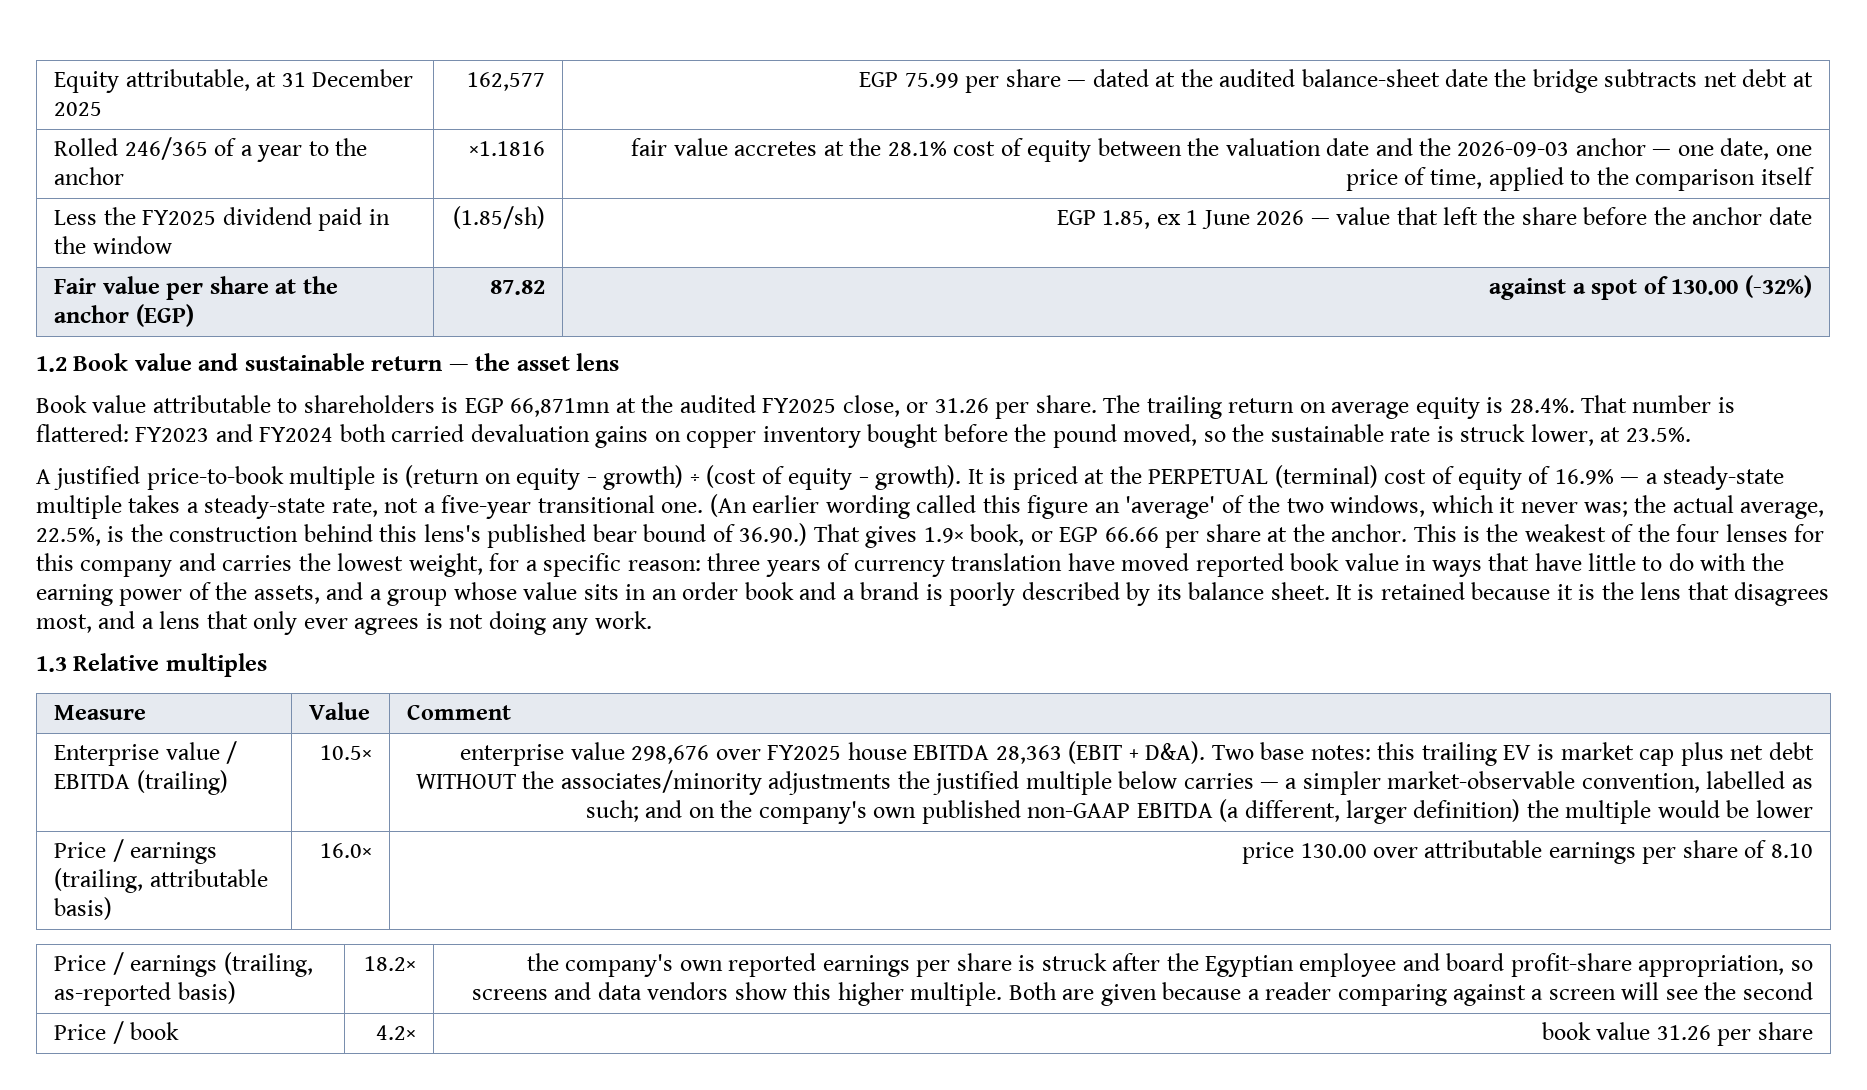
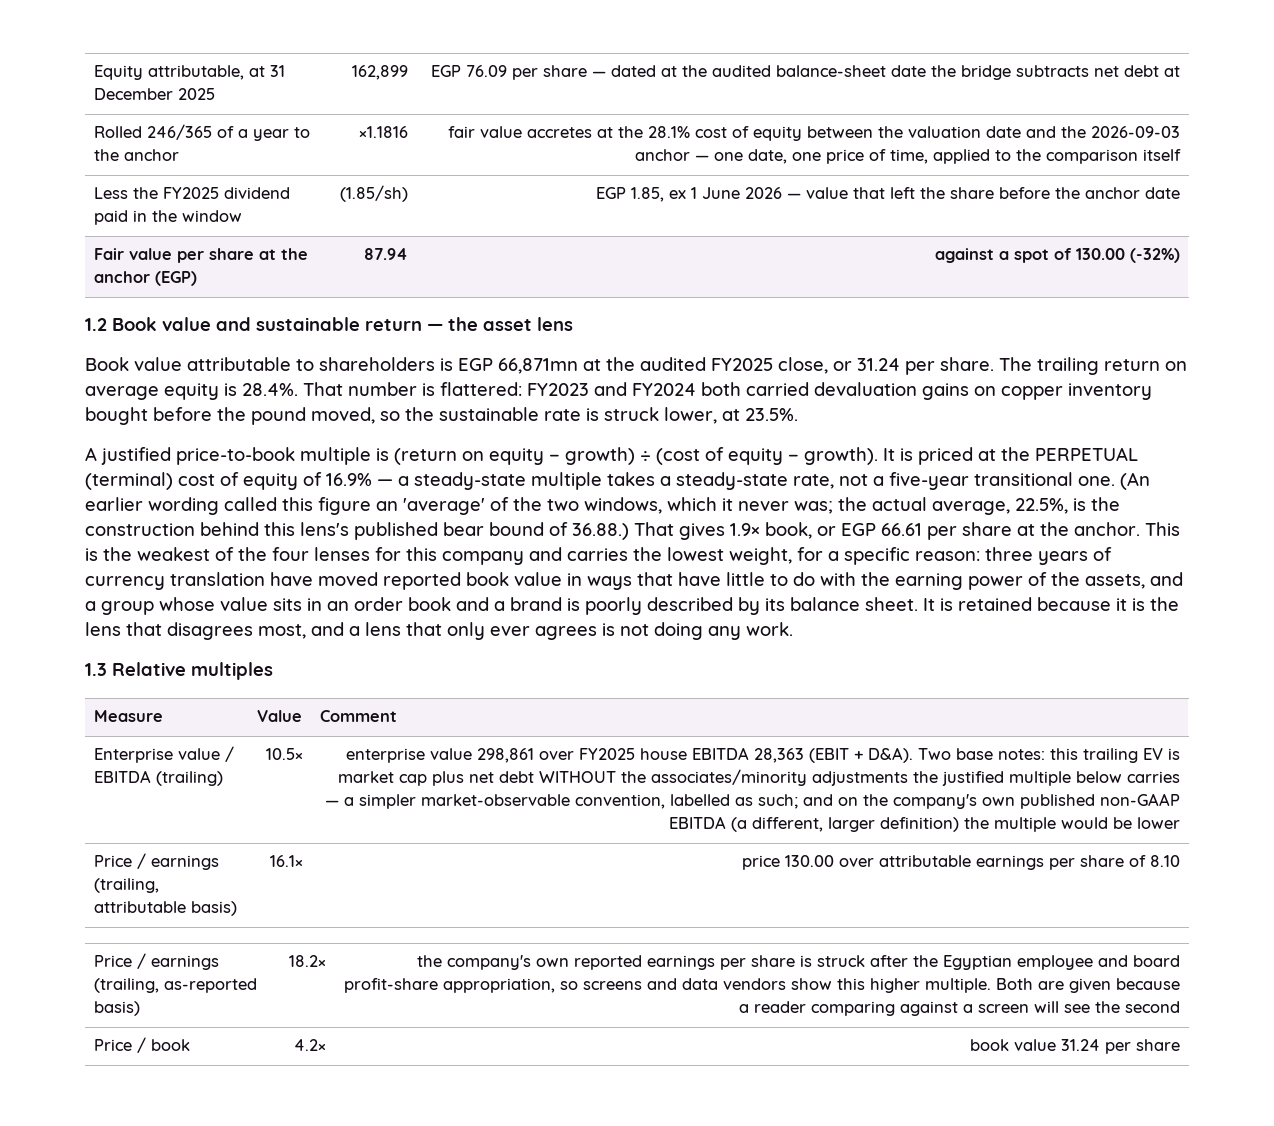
[466,72,545,91] [859,72,959,88] 162,577 | EGP 75.99 -> [352,65,409,80] [431,65,508,77] 162,899 | EGP 76.09
[489,280,545,295] 87.82 -> [364,248,409,260] 87.94
[934,398,989,413] 31.26 -> [857,358,900,371] 31.24
[739,523,808,546] 36.90.) -> [572,523,629,540] 36.88.)
[1104,527,1159,542] 66.66 -> [881,523,922,536] 66.61
[631,745,710,764] 298,676 -> [477,748,535,763] 298,861
[319,843,372,858] 16.0× -> [270,855,304,867] 16.1×
[1656,1025,1711,1040] 31.26 -> [1061,1039,1101,1051] 31.24

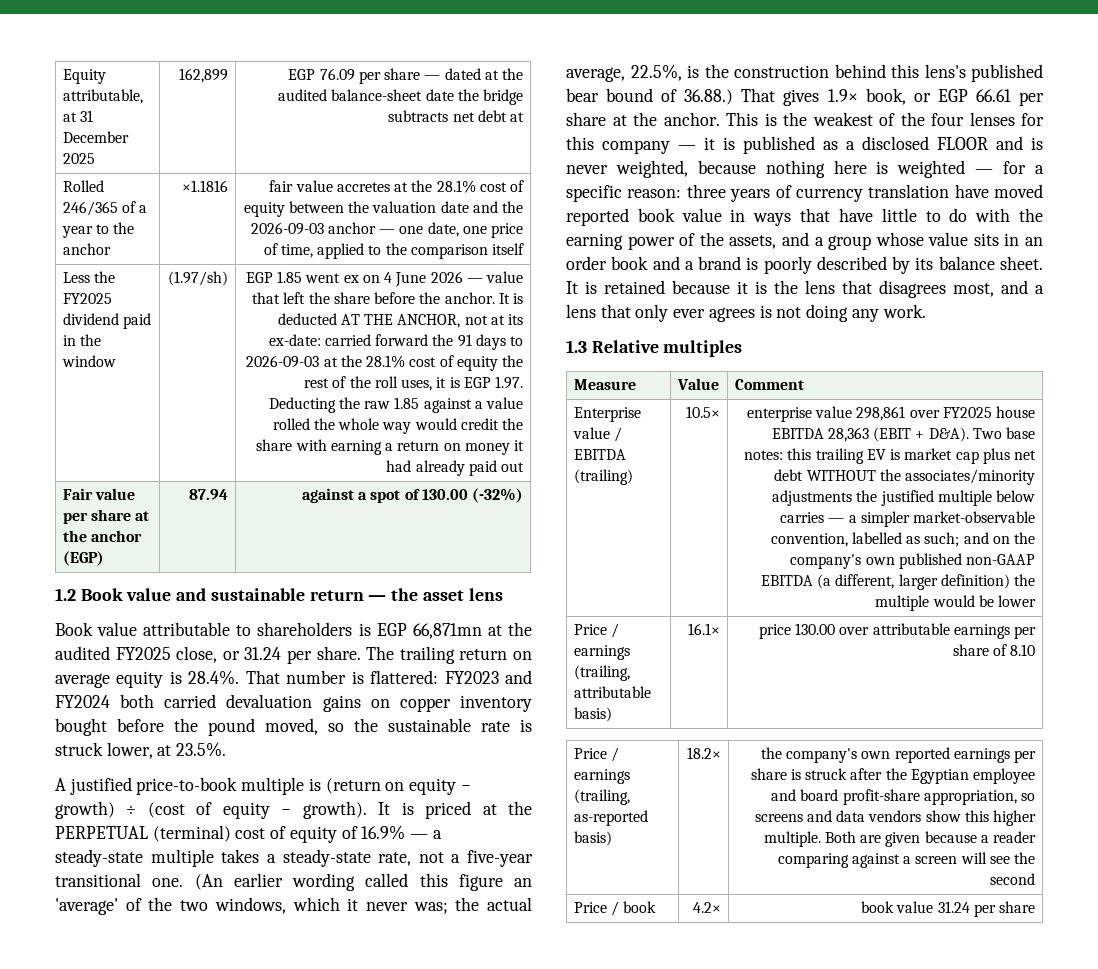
[340,185,409,202] [596,187,698,202] (1.85/sh) | EGP 1.85, ex 1 -> [168,271,229,286] [245,271,393,283] (1.97/sh) | EGP 1.85 went ex on 4
[1085,187,1181,199] anchor date -> [444,292,524,304] [277,313,524,328] [268,334,524,350] [246,355,524,371] [303,376,524,391] [268,397,524,413] [272,418,524,434] [256,439,525,455] [386,460,525,476] anchor. It is deducted AT THE ANCHOR, not at its ex-date: carried forward the 91 days to 2026-09-03 at the 28.1% cost of equity the rest of the roll uses, it is EGP 1.97. Deducting the raw 1.85 against a value rolled the whole way would credit the share with earning a return on money it had already paid out
[529,547,792,565] and carries the lowest weight, -> [678,136,1043,154] [566,160,994,178] — it is published as a disclosed FLOOR and is never weighted, because nothing here is weighted —

